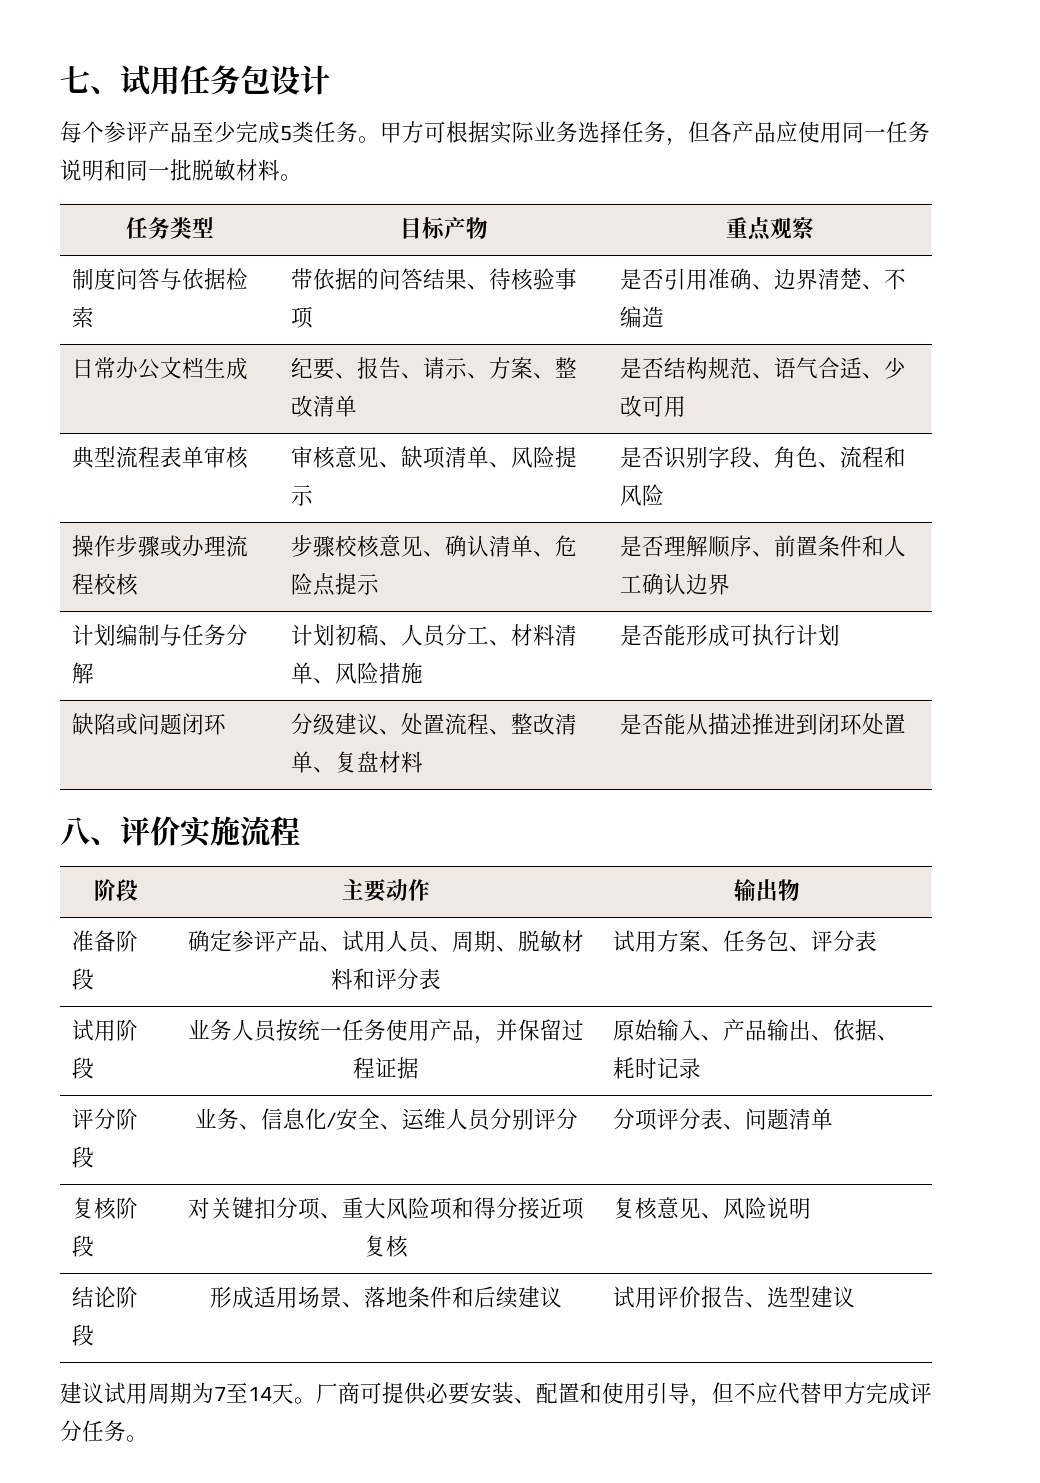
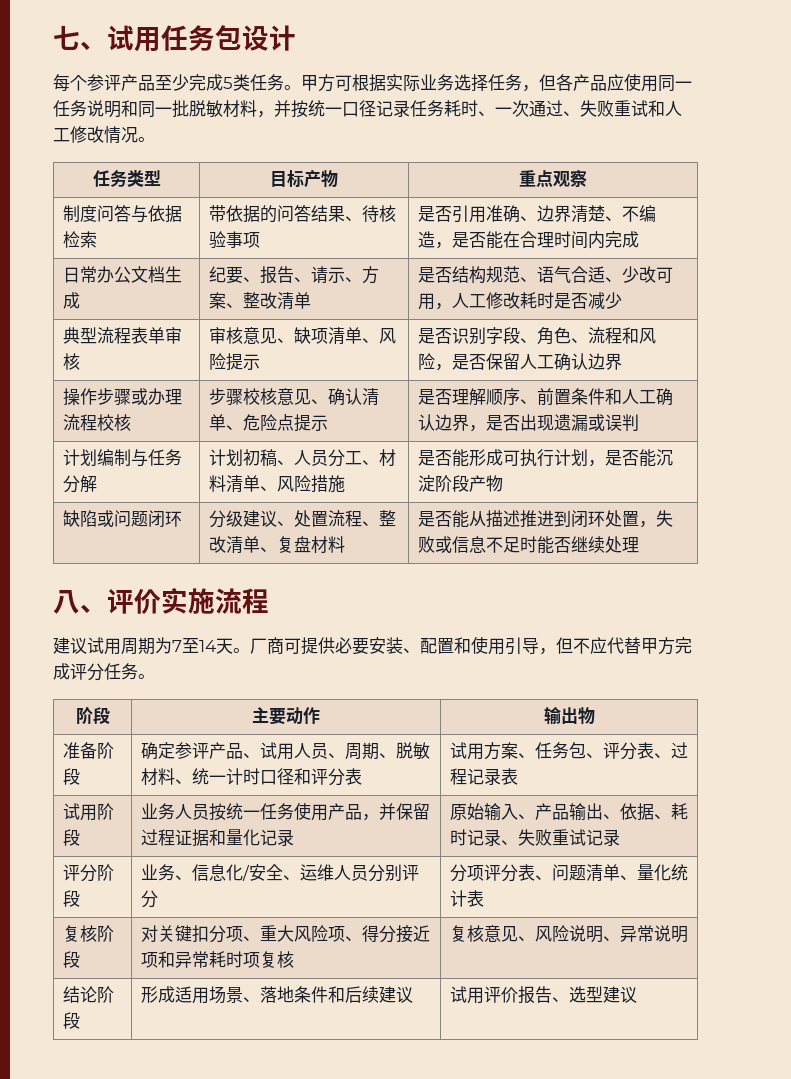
(280, 170) none -> [257,100,682,118] [53,126,138,144] ，并按统一口径记录任务耗时、一次通过、失败重试和人工修改情况
(664, 317) none -> [434,231,639,249] ，是否能在合理时间内完成
(686, 406) none -> [434,292,622,310] ，人工修改耗时是否减少
(664, 495) none -> [434,353,622,371] ，是否保留人工确认边界
(730, 584) none -> [468,414,639,432] ，是否出现遗漏或误判
(840, 635) none -> [587,449,673,467] [417,475,503,492] ，是否能沉淀阶段产物
[60,816,300,848] [93,879,138,901] [342,879,431,902] [733,879,800,901] [71,930,138,952] [71,968,94,990] [188,930,584,953] [331,968,442,990] [612,930,877,952] [71,1019,138,1041] [71,1057,94,1079] [188,1019,584,1044] [353,1057,420,1079] [612,1019,899,1041] [612,1057,701,1079] [71,1108,138,1130] [71,1146,94,1168] [194,1108,578,1131] [612,1108,833,1131] [71,1197,138,1220] [71,1235,94,1257] [188,1197,584,1220] [364,1235,409,1258] [612,1197,811,1220] [71,1286,138,1308] [71,1324,94,1346] [210,1286,562,1309] [612,1286,855,1308] // 八、评价实施流程 // 阶段 | 主要动作 | 输出物 // 准备阶段 | 确定参评产品、试用人员、周期、脱敏材料和评分表 | 试用方案、任务包、评分表 // 试用阶段 | 业务人员按统一任务使用产品，并保留过程证据 | 原始输入、产品输出、依据、耗时记录 // 评分阶段 | 业务、信息化/安全、运维人员分别评分 | 分项评分表、问题清单 // 复核阶段 | 对关键扣分项、重大风险项和得分接近项复核 | 复核意见、风险说明 // 结论阶段 | 形成适用场景、落地条件和后续建议 | 试用评价报告、选型建议 -> [638,510,673,528] [417,536,639,554] [53,588,269,614] ，失败或信息不足时能否继续处理 // 八、评价实施流程
(148, 1438) none -> [75,706,110,725] [252,707,320,725] [543,706,595,725] [62,742,114,759] [62,768,80,785] [140,742,430,760] [140,768,362,786] [449,742,688,760] [449,768,518,785] [62,803,114,821] [62,829,80,846] [140,802,430,821] [140,829,294,847] [449,803,688,821] [449,829,620,846] [62,864,114,882] [62,890,80,907] [140,864,419,882] [140,890,158,908] [449,864,688,882] [449,890,484,907] [62,925,114,942] [62,951,80,968] [140,925,430,943] [140,951,294,968] [449,925,688,943] [62,986,114,1003] [62,1012,80,1029] [140,986,413,1004] [449,986,637,1004] // 阶段 | 主要动作 | 输出物 // 准备阶段 | 确定参评产品、试用人员、周期、脱敏材料、统一计时口径和评分表 | 试用方案、任务包、评分表、过程记录表 // 试用阶段 | 业务人员按统一任务使用产品，并保留过程证据和量化记录 | 原始输入、产品输出、依据、耗时记录、失败重试记录 // 评分阶段 | 业务、信息化/安全、运维人员分别评分 | 分项评分表、问题清单、量化统计表 // 复核阶段 | 对关键扣分项、重大风险项、得分接近项和异常耗时项复核 | 复核意见、风险说明、异常说明 // 结论阶段 | 形成适用场景、落地条件和后续建议 | 试用评价报告、选型建议

